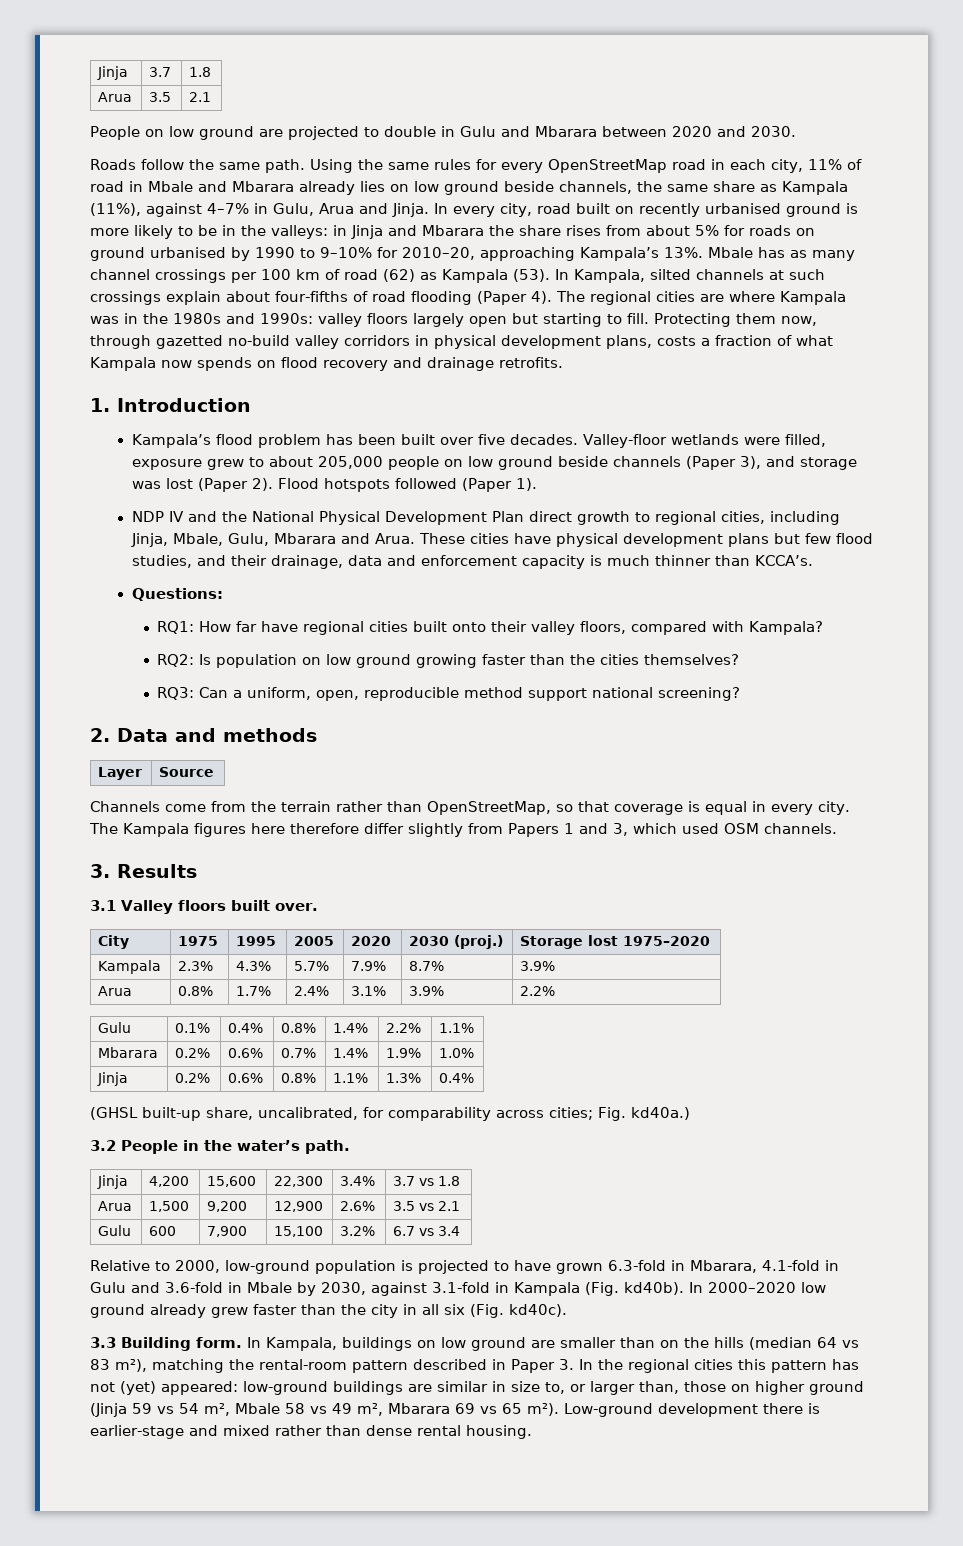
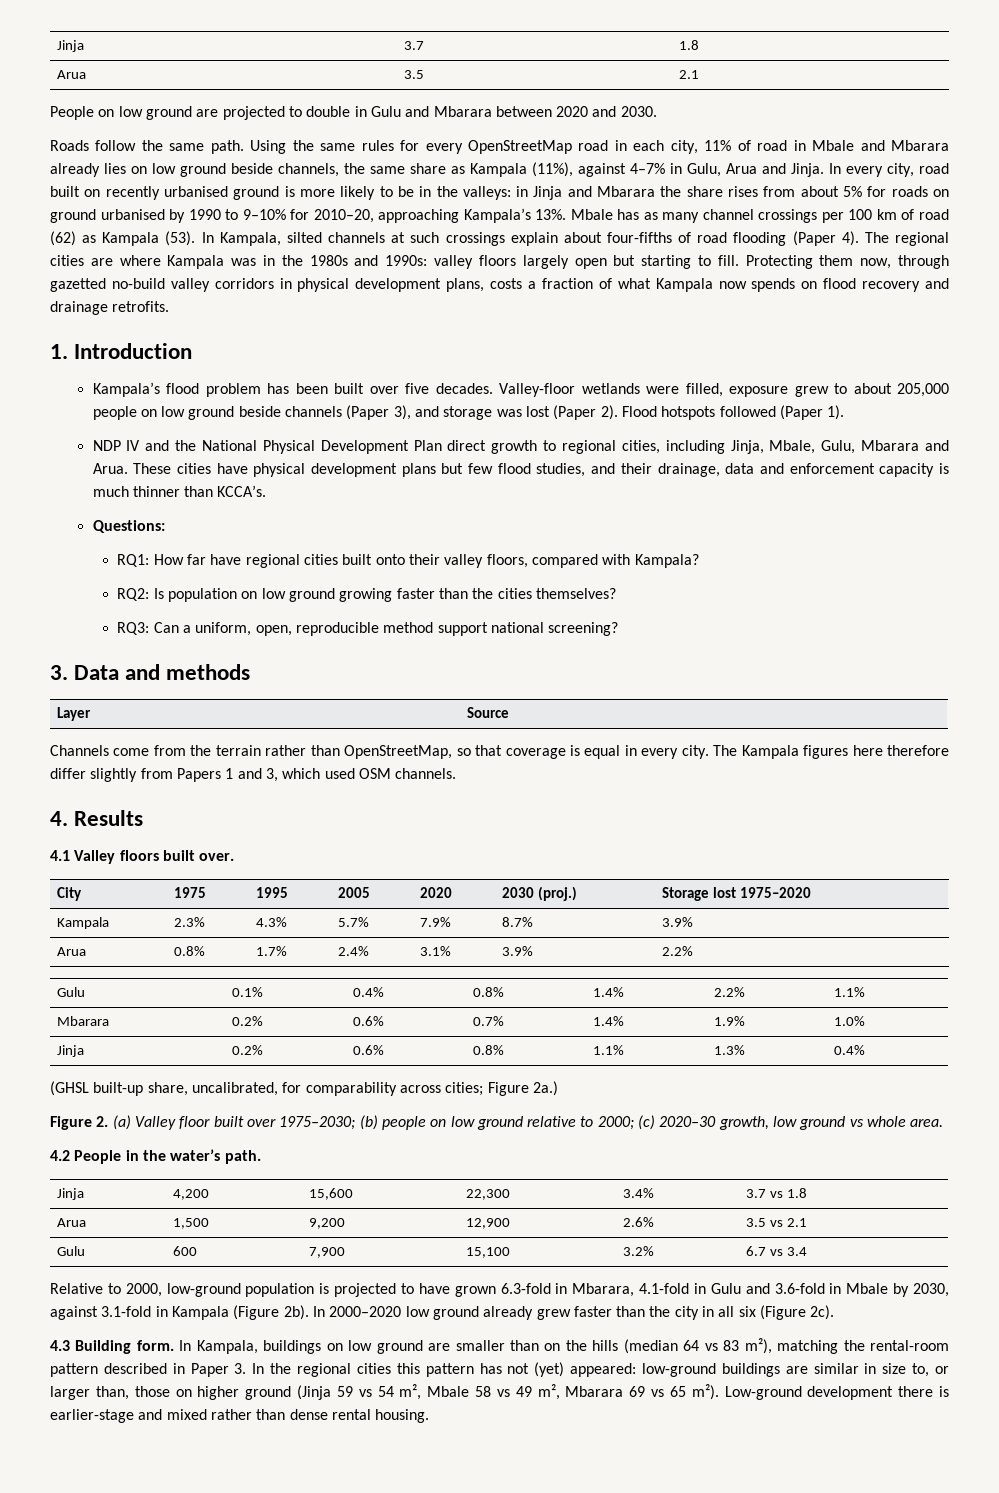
[90,728,110,742] 2. -> [50,665,68,680] 3.
[90,864,110,878] 3. -> [50,811,68,826] 4.
[90,900,116,911] 3.1 -> [50,850,70,861] 4.1
[598,1107,690,1121] [90,1140,116,1151] Fig. kd40a.) // 3.2 -> [487,1081,558,1096] [50,1115,944,1130] [50,1150,70,1161] Figure 2a.) // Figure 2. (a) Valley floor built over 1975–2030; (b) people on low ground relative to 2000; (c) 2020–30 growth, low ground vs whole area. // 4.2
[585,1282,684,1296] (Fig. kd40b). -> [233,1305,309,1320] (Figure 2b).
[470,1304,567,1318] [90,1337,116,1348] (Fig. kd40c). // 3.3 -> [760,1305,835,1320] [50,1340,70,1351] (Figure 2c). // 4.3

